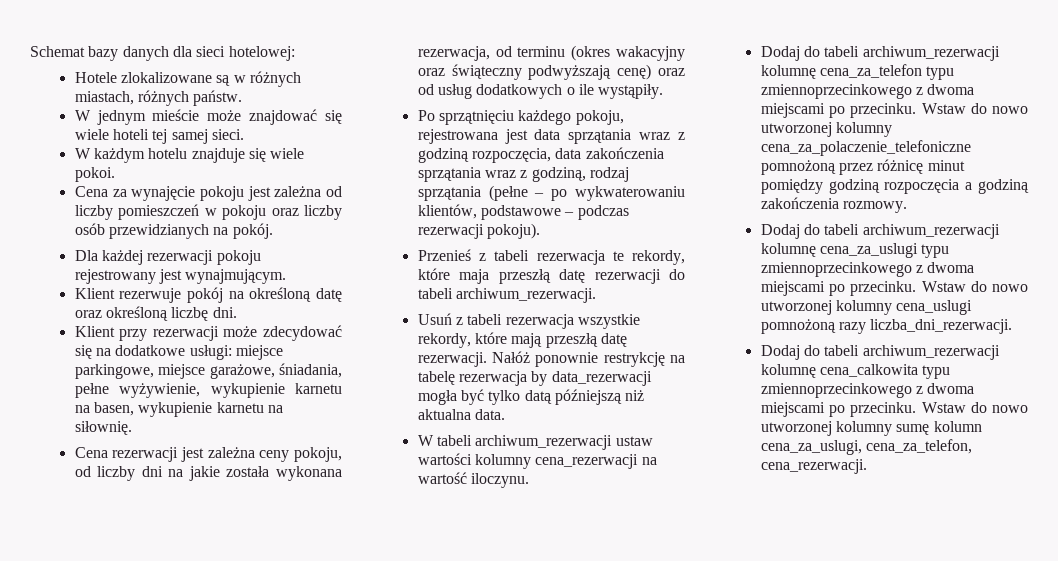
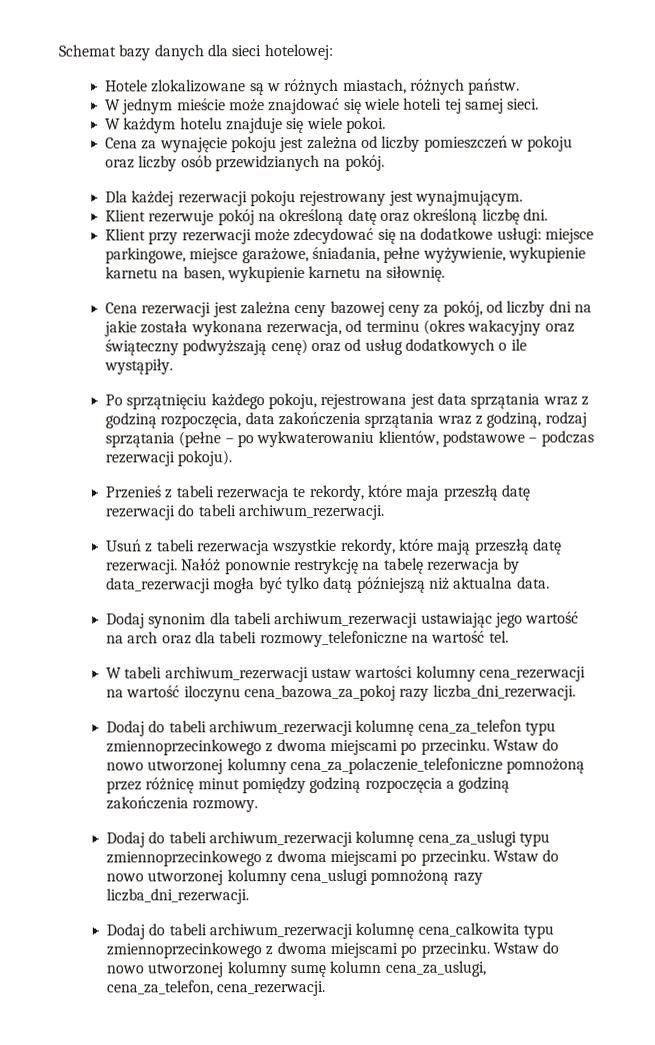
[294,447,342,462] pokoju, -> [329,300,483,317] bazowej ceny za pokój,
(506, 414) none -> [106,611,580,629] [106,630,509,648] // Dodaj synonim dla tabeli archiwum_rezerwacji ustawiając jego wartość na arch oraz dla tabeli rozmowy_telefoniczne na wartość tel.
[471,473,530,488] iloczynu. -> [183,684,576,702] iloczynu cena_bazowa_za_pokoj razy liczba_dni_rezerwacji.

